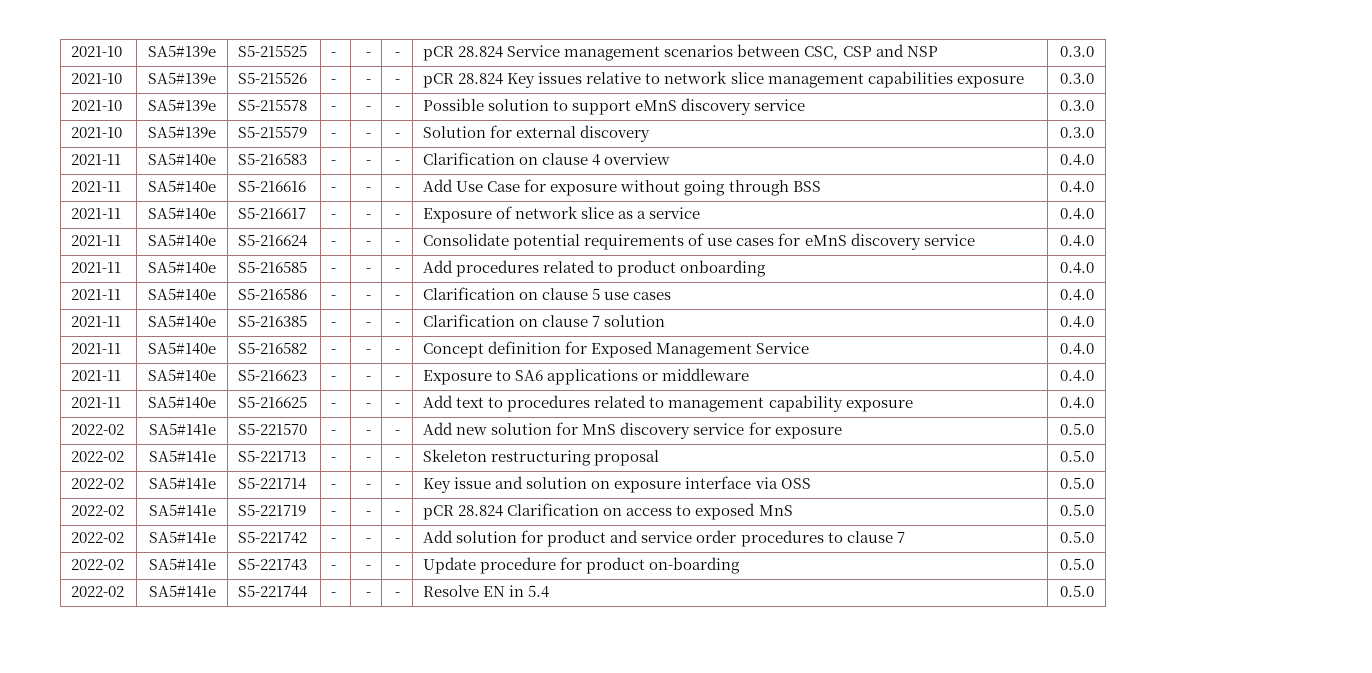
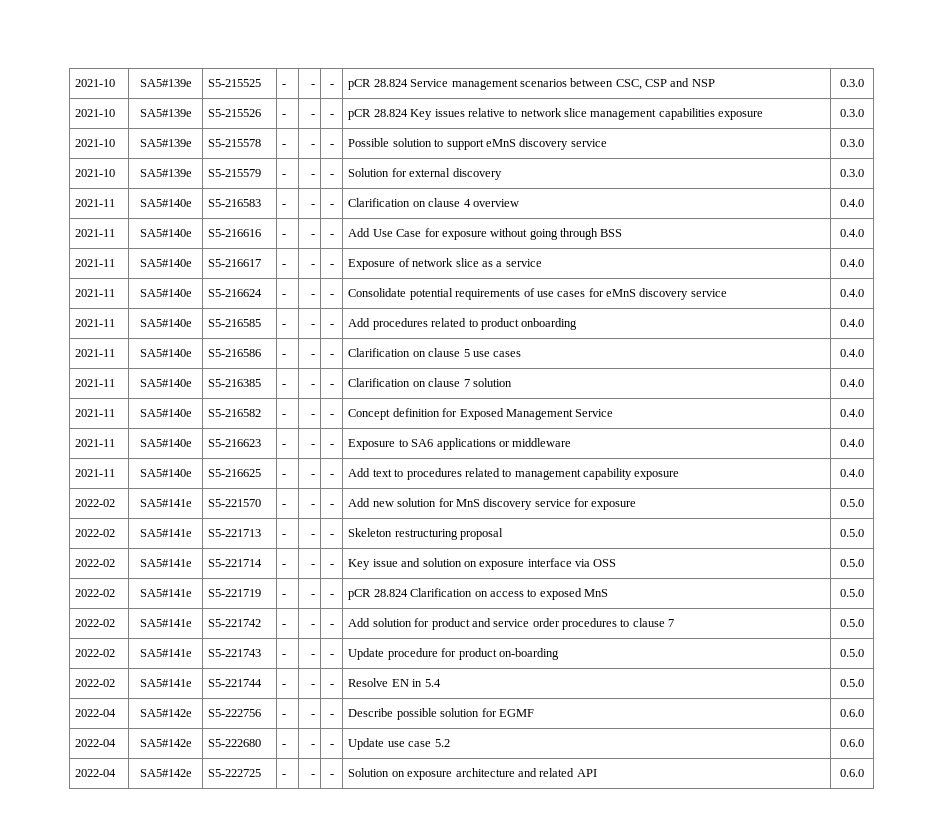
(1094, 591) none -> [75,709,117,717] [139,709,192,717] [208,709,262,717] [282,714,287,717] [310,714,315,717] [329,714,334,717] [348,708,534,720] [840,709,864,717] [75,739,117,747] [139,739,192,747] [208,739,262,747] [282,744,287,747] [310,744,315,747] [329,744,334,747] [348,738,450,750] [840,739,864,747] [75,769,117,777] [139,769,192,777] [208,769,262,777] [282,774,287,777] [310,774,315,777] [329,774,334,777] [348,768,597,780] [840,769,864,777] // 2022-04 | SA5#142e | S5-222756 | - | - | - | Describe possible solution for EGMF | 0.6.0 // 2022-04 | SA5#142e | S5-222680 | - | - | - | Update use case 5.2 | 0.6.0 // 2022-04 | SA5#142e | S5-222725 | - | - | - | Solution on exposure architecture and related API | 0.6.0

